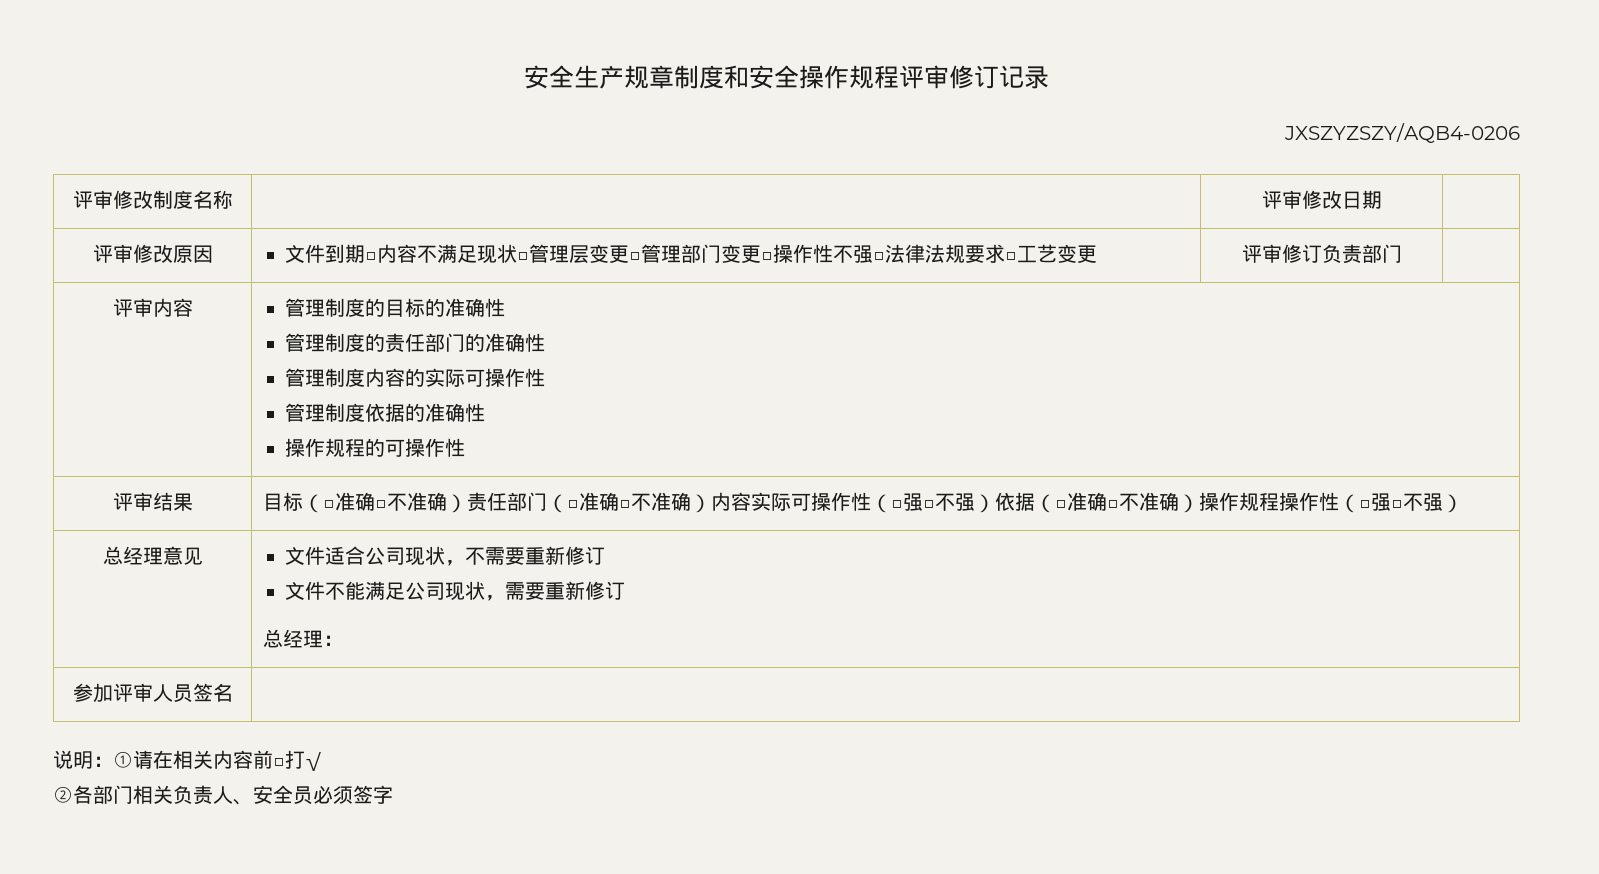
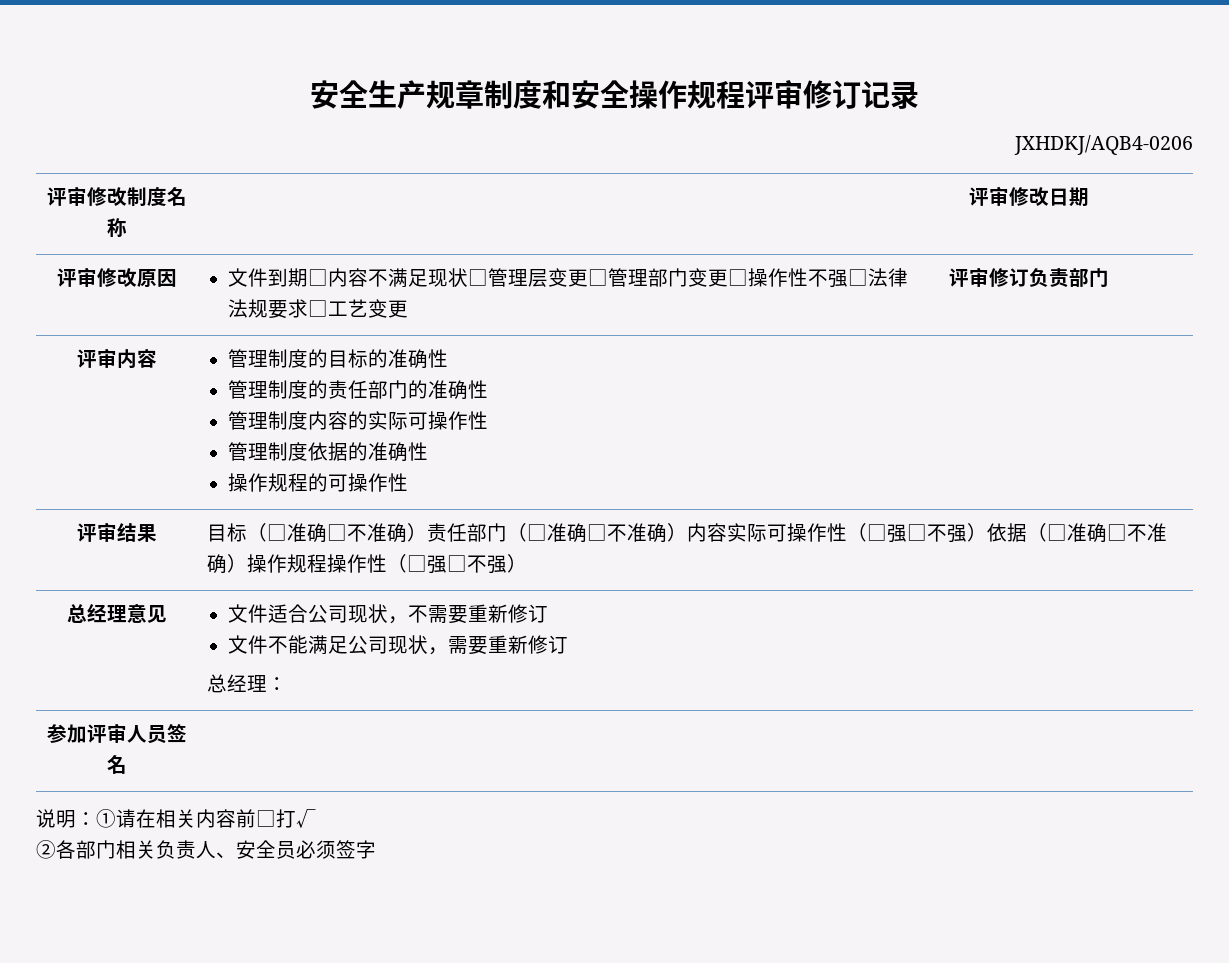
[1284,123,1520,143] JXSZYZSZY/AQB4-0206 -> [1014,135,1193,155] JXHDKJ/AQB4-0206

